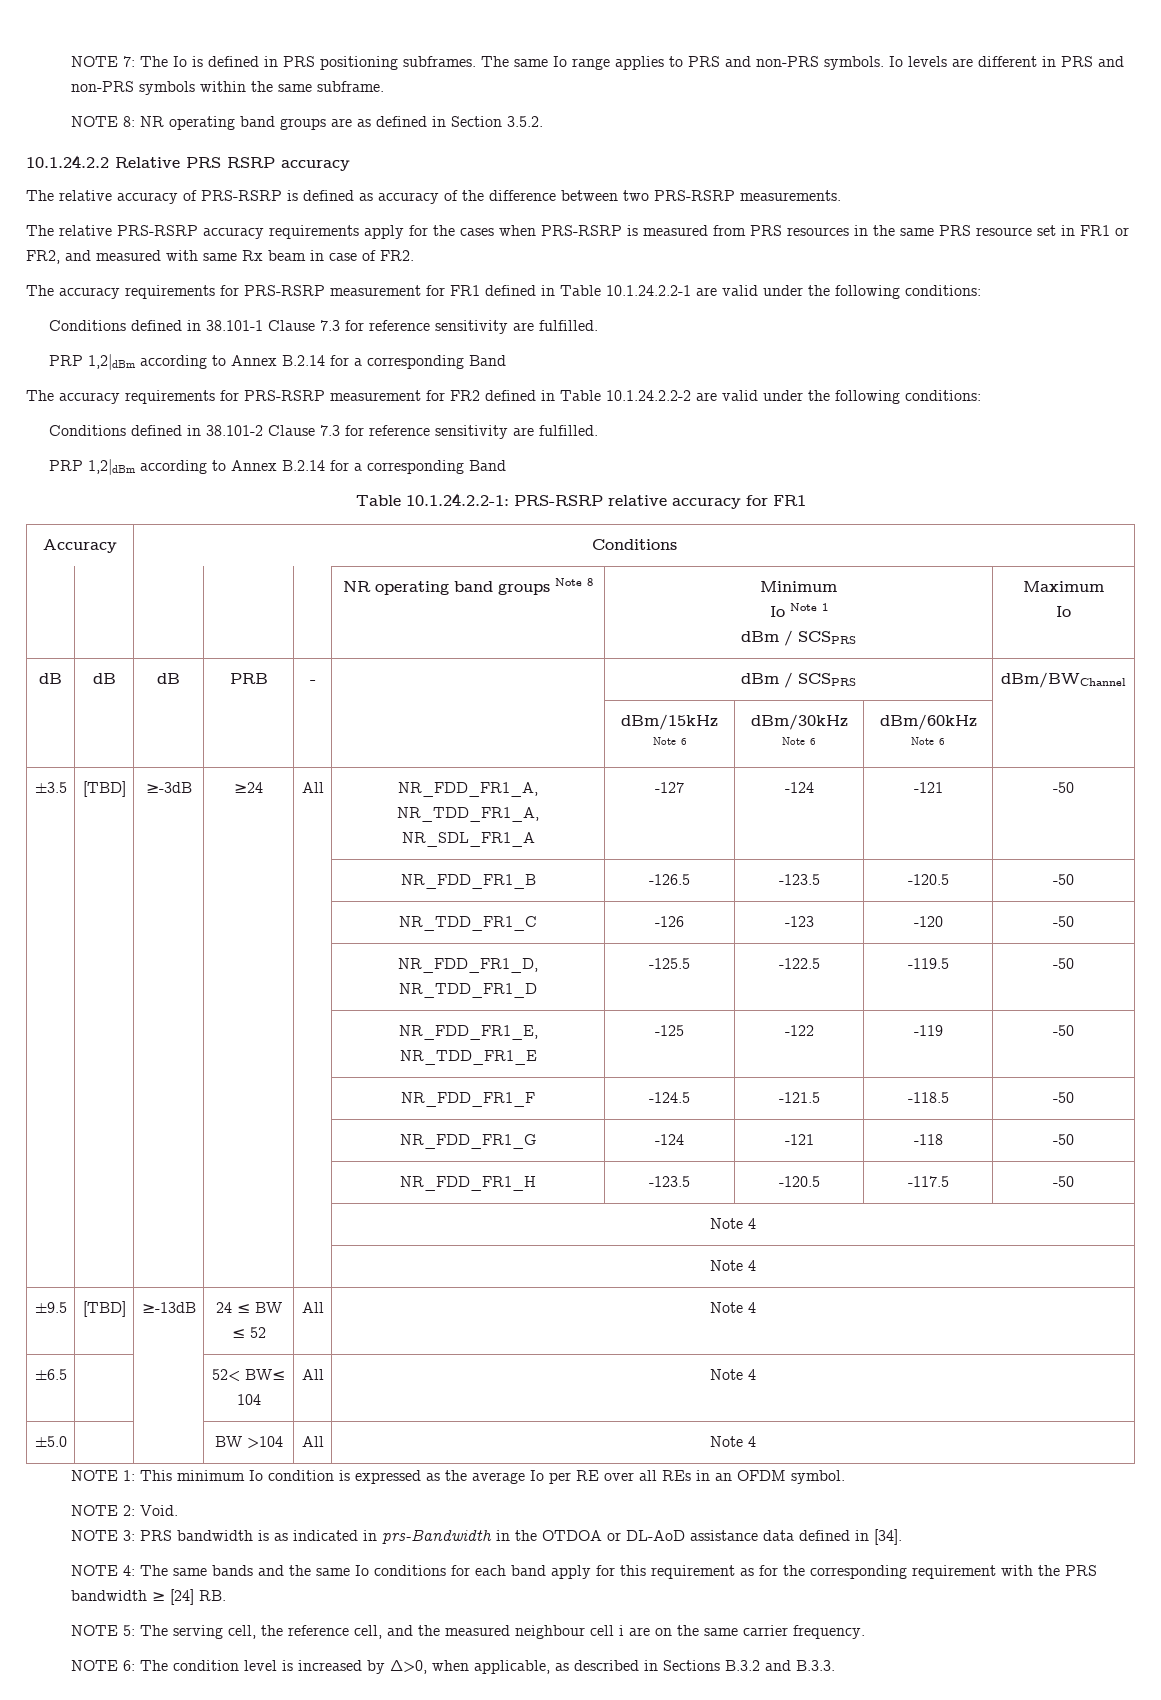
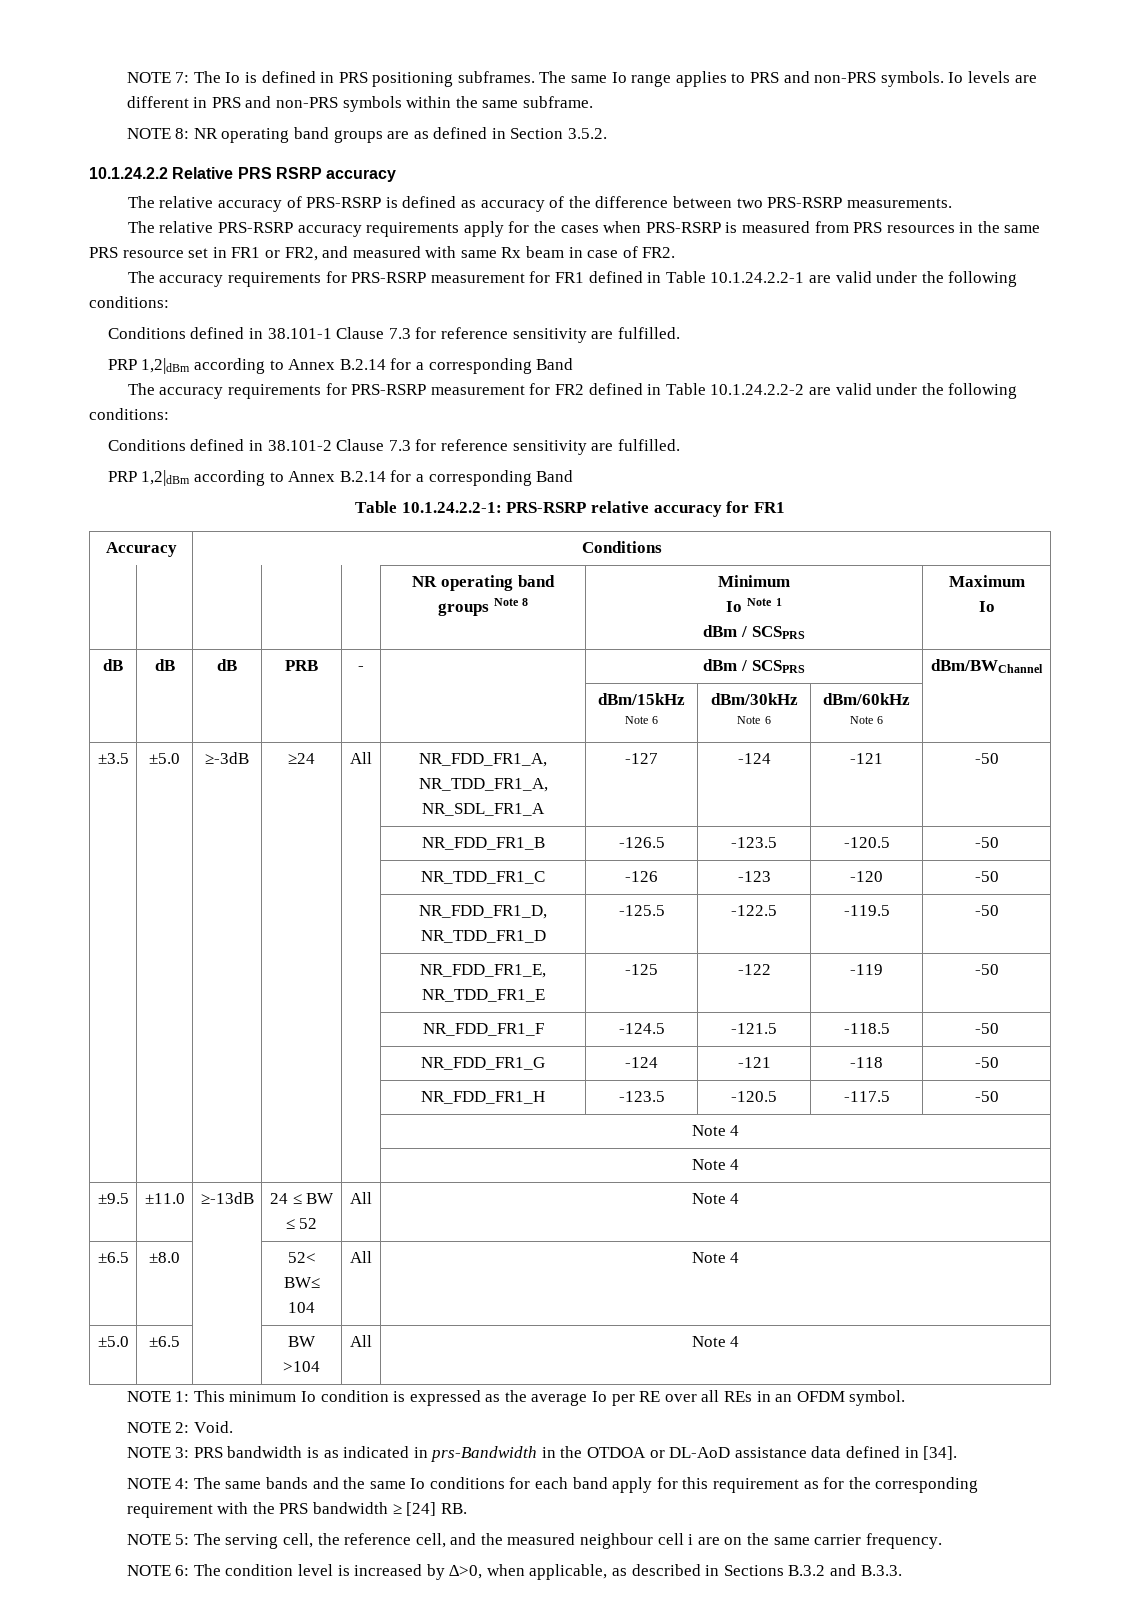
[82,781,126,797] [TBD] -> [149,753,180,764] ±5.0
[82,1301,126,1317] [TBD] -> [144,1193,185,1204] ±11.0
(67, 1374) none -> [149,1252,180,1263] ±8.0
(67, 1441) none -> [149,1336,180,1347] ±6.5

